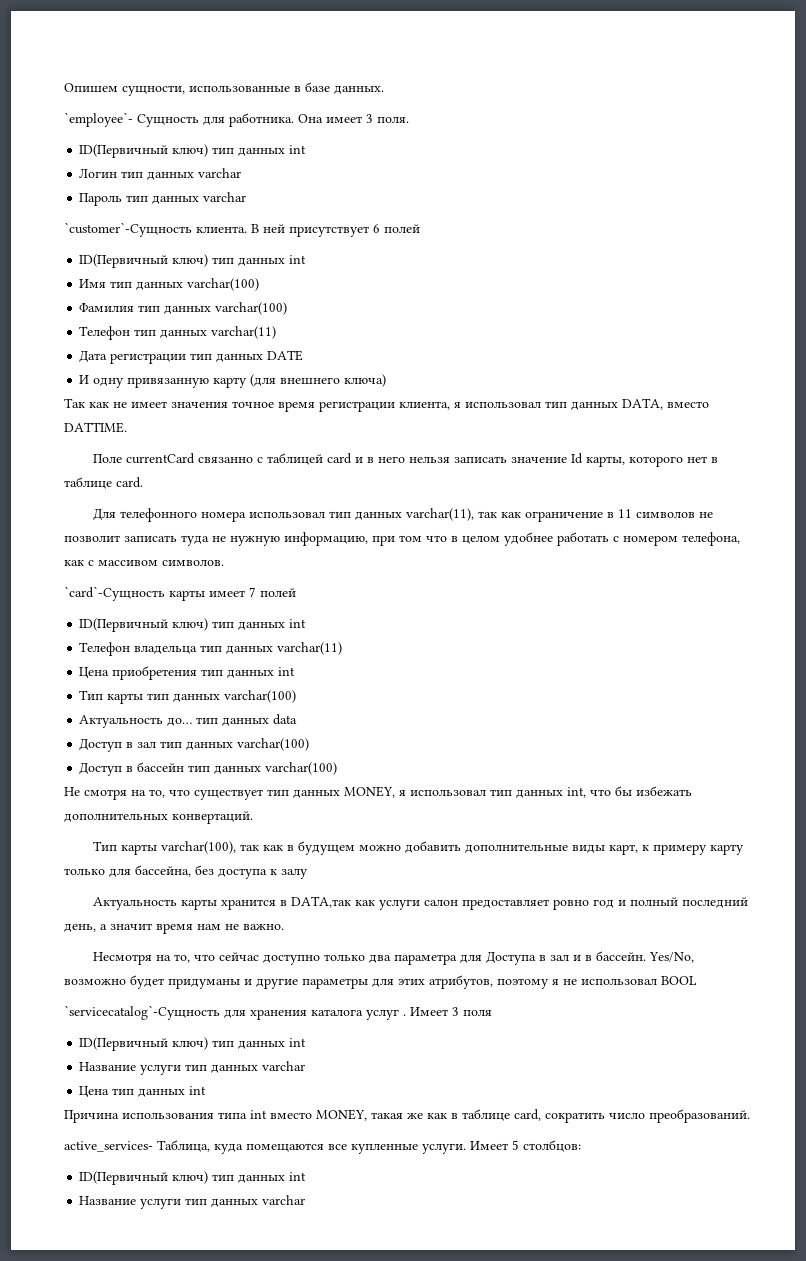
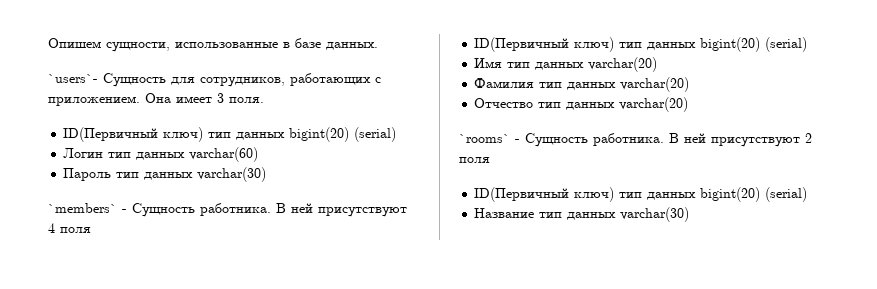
[64,112,133,127] `employee`- -> [48,74,98,83] `users`-
[229,113,294,127] работника. -> [200,73,381,87] [48,96,140,106] сотрудников, работающих с приложением.
[289,145,307,154] int -> [289,127,397,142] bigint(20) (serial)
[198,168,242,178] varchar -> [189,147,259,162] varchar(60)
[203,192,247,202] [64,222,420,237] [79,254,307,268] [79,278,260,291] [79,302,288,315] [79,326,277,340] [79,350,304,364] [79,374,387,388] [64,398,709,412] [64,422,127,433] [92,453,718,467] [64,477,143,489] [92,508,713,522] [64,532,740,546] [64,560,224,566] [64,586,296,601] [79,618,307,632] [79,642,343,656] [79,666,296,680] [79,690,297,704] [79,714,298,728] [79,738,310,752] [79,762,338,776] [64,786,692,800] [64,811,253,824] [92,841,744,855] [64,865,308,879] [92,896,748,910] [64,923,284,934] [92,951,694,965] [64,975,697,989] [64,1005,492,1020] [79,1037,307,1051] [79,1061,306,1075] [79,1086,207,1098] [64,1109,750,1123] [64,1140,581,1154] [79,1171,307,1185] [79,1195,306,1209] varchar // `customer`-Сущность клиента. В ней присутствует 6 полей // ID(Первичный ключ) тип данных int // Имя тип данных varchar(100) // Фамилия тип данных varchar(100) // Телефон тип данных varchar(11) // Дата регистрации тип данных DATE // И одну привязанную карту (для внешнего ключа) // Так как не имеет значения точное время регистрации клиента, я использовал тип данных DATA, вместо DATTIME. // Поле currentСard связанно с таблицей card и в него нельзя записать значение Id карты, которого нет в таблице card. // Для телефонного номера использовал тип данных varchar(11), так как ограничение в 11 символов не позволит записать туда не нужную информацию, при том что в целом удобнее работать с номером телефона, как с массивом символов. // `card`-Сущность карты имеет 7 полей // ID(Первичный ключ) тип данных int // Телефон владельца тип данных varchar(11) // Цена приобретения тип данных int // Тип карты тип данных varchar(100) // Актуальность до… тип данных data // Доступ в зал тип данных varchar(100) // Доступ в бассейн тип данных varchar(100) // Не смотря на то, что существует тип данных MONEY, я использовал тип данных int, что бы избежать дополнительных конвертаций. // Тип карты varchar(100), так как в будущем можно добавить дополнительные виды карт, к примеру карту только для бассейна, без доступа к залу // Актуальность карты хранится в DATA,так как услуги салон предоставляет ровно год и полный последний день, а значит время нам не важно. // Несмотря на то, что сейчас доступно только два параметра для Доступа в зал и в бассейн. Yes/No, возможно будет придуманы и другие параметры для этих атрибутов, поэтому я не использовал BOOL // `serviceсatalog`-Сущность для хранения каталога услуг . Имеет 3 поля // ID(Первичный ключ) тип данных int // Название услуги тип данных varchar // Цена тип данных int // Причина использования типа int вместо MONEY, такая же как в таблице card, сократить число преобразований. // active_services- Таблица, куда помещаются все купленные услуги. Имеет 5 столбцов: // ID(Первичный ключ) тип данных int // Название услуги тип данных varchar -> [197,167,267,182] [48,203,407,217] [48,223,91,233] [474,37,808,52] [474,57,658,72] [474,77,690,92] [474,97,689,112] [459,133,812,147] [459,157,490,163] [474,187,808,202] [474,207,690,222] varchar(30) // `members` - Сущность работника. В ней присутствуют 4 поля // ID(Первичный ключ) тип данных bigint(20) (serial) // Имя тип данных varchar(20) // Фамилия тип данных varchar(20) // Отчество тип данных varchar(20) // `rooms` - Сущность работника. В ней присутствуют 2 поля // ID(Первичный ключ) тип данных bigint(20) (serial) // Название тип данных varchar(30)

